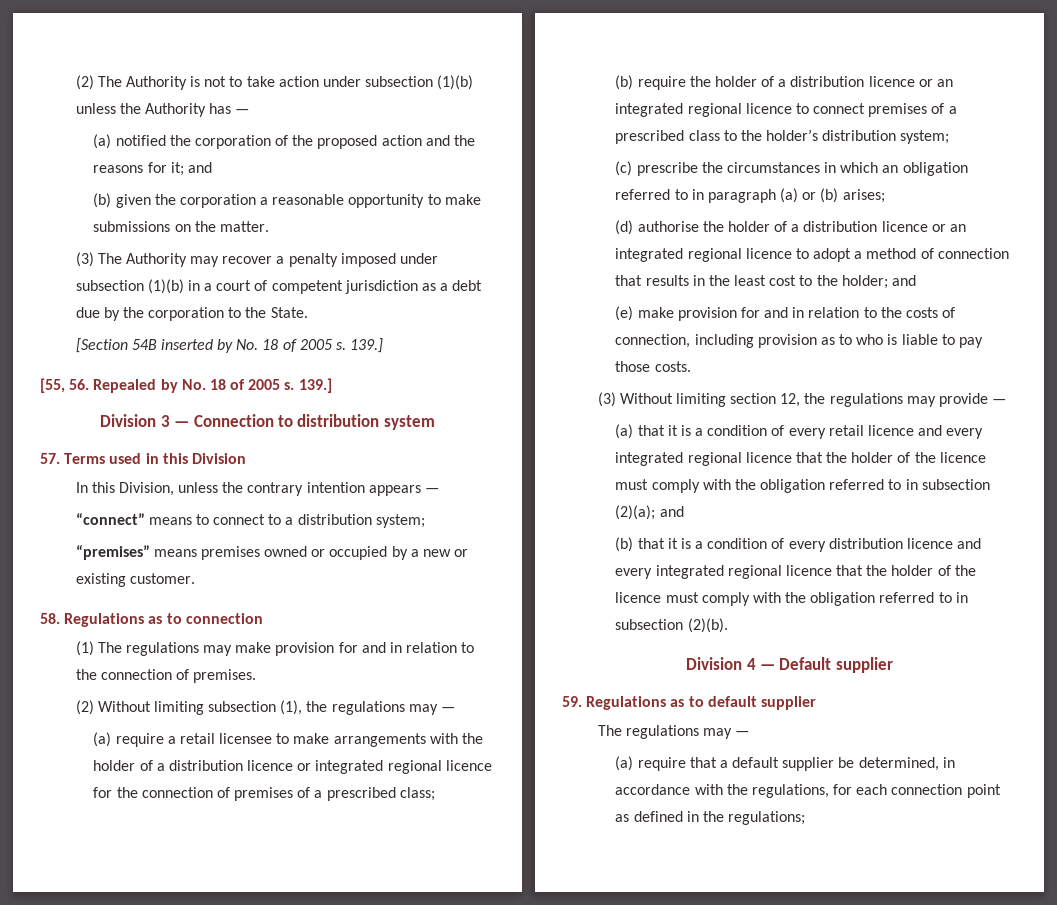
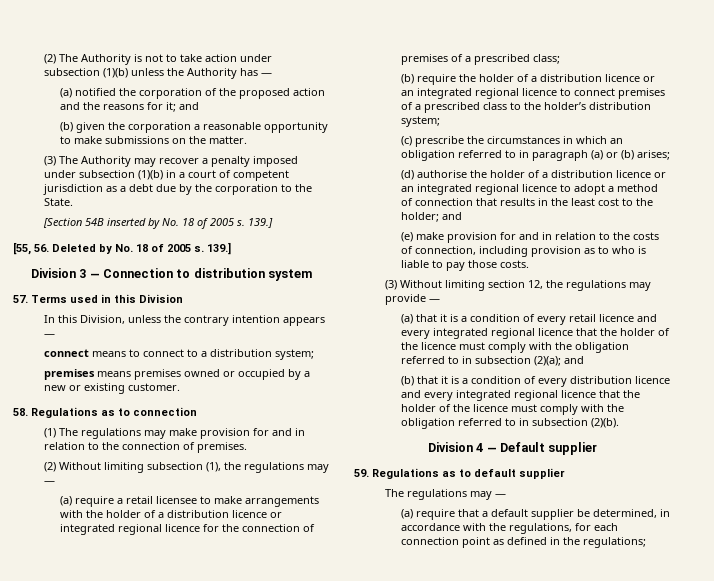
[93,379,157,393] Repealed -> [52,244,96,252] Deleted
[75,513,145,525] “connect” -> [44,349,90,357] connect
[75,545,150,560] “premises” -> [44,369,96,380] premises

